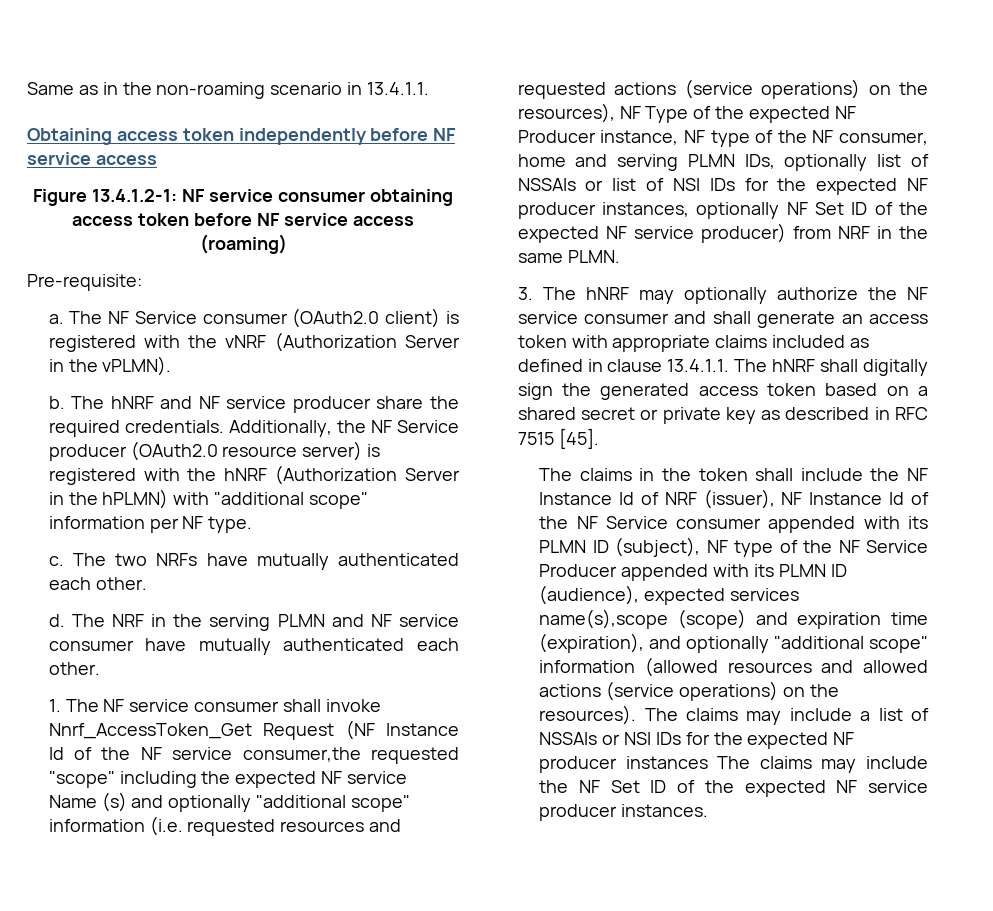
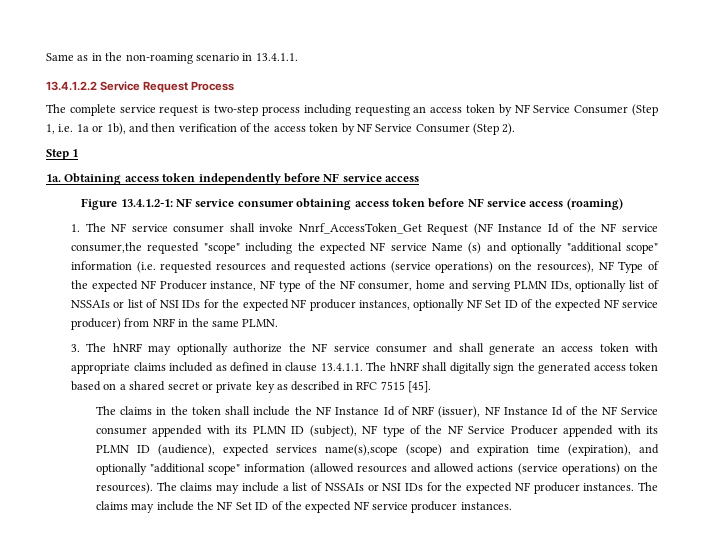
(430, 88) none -> [46,81,235,93] [46,104,658,116] [46,123,516,135] [46,149,79,160] [46,174,61,182] 13.4.1.2.2 Service Request Process // The complete service request is two-step process including requesting an access token by NF Service Consumer (Step 1, i.e. 1a or 1b), and then verification of the access token by NF Service Consumer (Step 2). // Step 1 // 1a.
[27,274,142,291] [48,308,459,328] [48,332,460,352] [48,356,172,376] [48,396,460,413] [48,420,459,437] [48,441,381,461] [48,465,461,485] [48,489,368,509] [48,516,253,533] [48,553,460,570] [48,577,147,590] [48,614,459,631] [48,638,459,655] [48,662,100,675] // Pre-requisite: // a. The NF Service consumer (OAuth2.0 client) is registered with the vNRF (Authorization Server in the vPLMN). // b. The hNRF and NF service producer share the required credentials. Additionally, the NF Service producer (OAuth2.0 resource server) is registered with the hNRF (Authorization Server in the hPLMN) with "additional scope" information per NF type. // c. The two NRFs have mutually authenticated each other. // d. The NRF in the serving PLMN and NF service consumer have mutually authenticated each other. -> (623, 204) none
[625,756,708,769] instances -> [583,483,635,491] instances.

